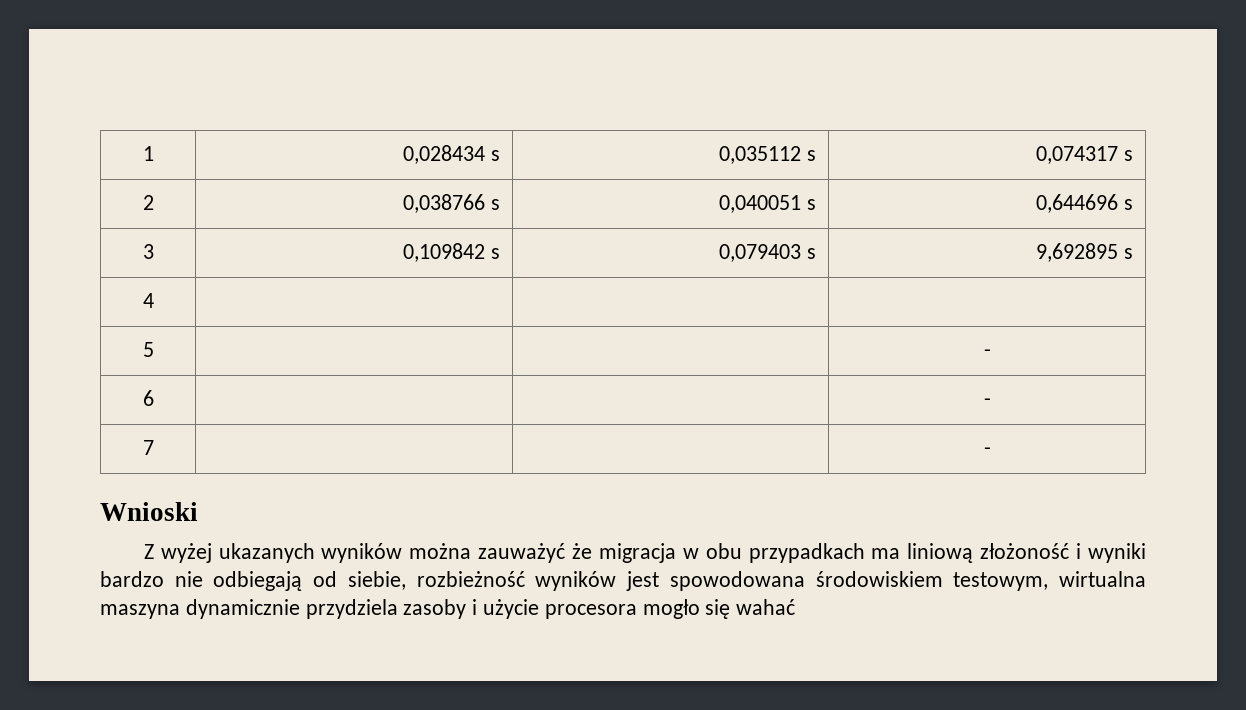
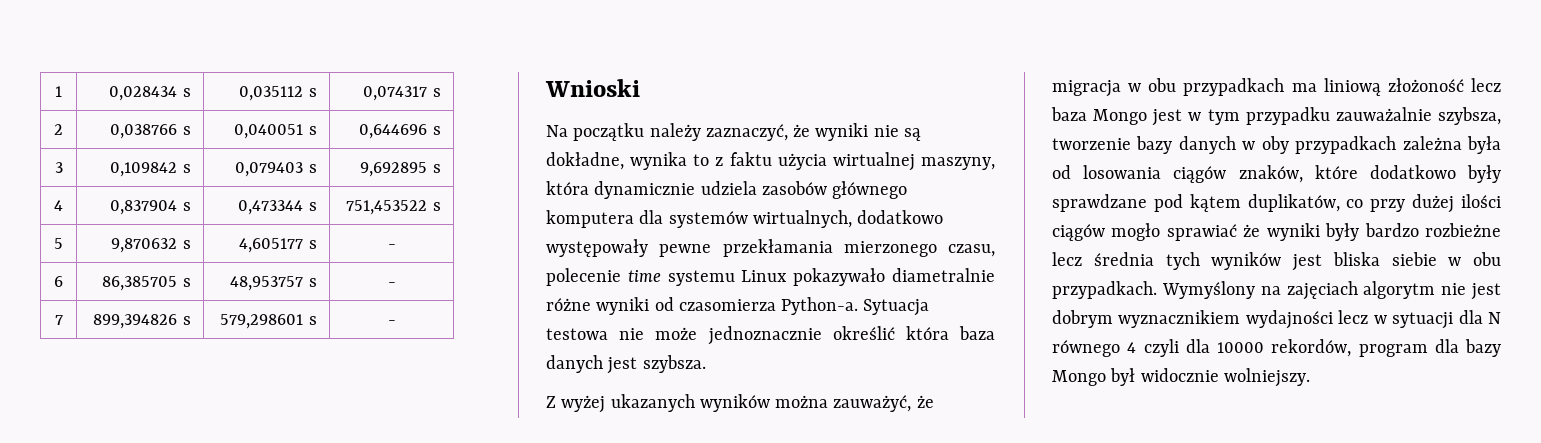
[142,342,154,357] [983,349,991,357] [142,390,154,406] [983,398,991,406] [142,440,154,455] [983,447,991,455] [100,502,198,521] | | // 5 | | | - // 6 | | | - // 7 | | | - // Wnioski -> [110,200,191,215] [238,200,317,215] [346,200,441,215] [54,238,63,249] [111,238,191,253] [239,238,317,253] [387,244,396,249] [54,276,63,287] [102,276,191,291] [230,276,317,291] [387,282,396,287] [54,315,63,325] [93,314,191,329] [220,314,317,329] [387,320,396,325] [545,79,640,97] [546,123,921,141] [546,152,995,171] [546,181,908,199] [546,210,944,228] [546,239,995,257] [546,268,995,286] [546,297,930,316] [546,326,995,345] [546,355,706,374] 0,837904 s | 0,473344 s | 751,453522 s // 5 | 9,870632 s | 4,605177 s | - // 6 | 86,385705 s | 48,953757 s | - // 7 | 899,394826 s | 579,298601 s | - // Wnioski // Na początku należy zaznaczyć, że wyniki nie są dokładne, wynika to z faktu użycia wirtualnej maszyny, która dynamicznie udziela zasobów głównego komputera dla systemów wirtualnych, dodatkowo występowały pewne przekłamania mierzonego czasu, polecenie time systemu Linux pokazywało diametralnie różne wyniki od czasomierza Python-a. Sytuacja testowa nie może jednoznacznie określić która baza danych jest szybsza.
[478,543,566,563] zauważyć -> [833,395,912,412] zauważyć,
[1076,543,1146,563] [100,571,1146,591] [100,599,796,619] i wyniki bardzo nie odbiegają od siebie, rozbieżność wyników jest spowodowana środowiskiem testowym, wirtualna maszyna dynamicznie przydziela zasoby i użycie procesora mogło się wahać -> [1471,78,1501,92] [1051,107,1501,126] [1052,136,1501,154] [1052,165,1501,183] [1052,194,1501,213] [1052,223,1501,241] [1052,252,1501,271] [1052,281,1501,300] [1052,310,1501,329] [1052,339,1501,357] [1052,368,1310,387] lecz baza Mongo jest w tym przypadku zauważalnie szybsza, tworzenie bazy danych w oby przypadkach zależna była od losowania ciągów znaków, które dodatkowo były sprawdzane pod kątem duplikatów, co przy dużej ilości ciągów mogło sprawiać że wyniki były bardzo rozbieżne lecz średnia tych wyników jest bliska siebie w obu przypadkach. Wymyślony na zajęciach algorytm nie jest dobrym wyznacznikiem wydajności lecz w sytuacji dla N równego 4 czyli dla 10000 rekordów, program dla bazy Mongo był widocznie wolniejszy.

